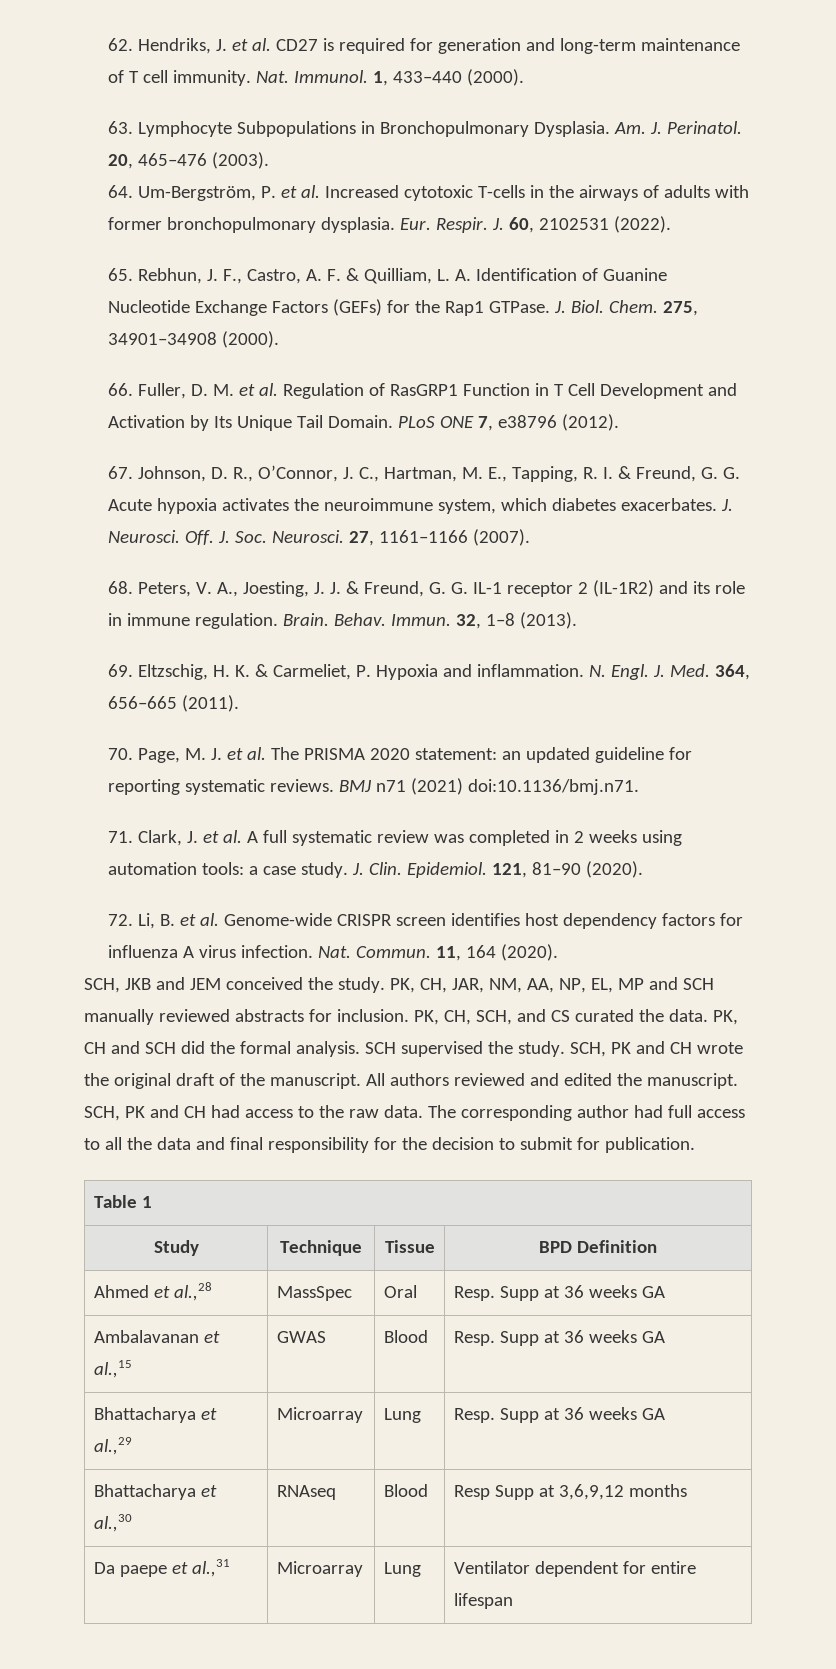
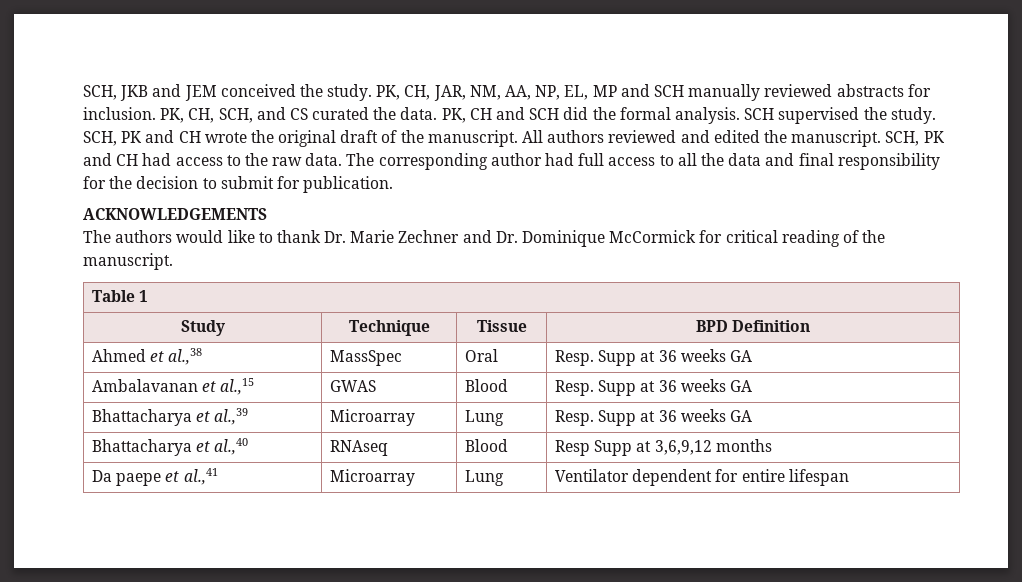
[108,38,740,54] [108,69,524,86] [108,121,742,137] [108,152,270,169] [108,185,749,201] [108,216,671,233] [108,268,667,284] [108,299,698,316] [108,331,280,348] [108,383,737,399] [108,414,619,431] [108,465,740,482] [108,498,733,514] [108,529,530,546] [108,580,745,597] [108,612,577,629] [108,664,750,680] [108,695,240,712] [108,747,692,763] [108,778,639,795] [108,830,682,846] [108,861,643,878] [108,913,743,929] [108,944,558,961] 62. Hendriks, J. et al. CD27 is required for generation and long-term maintenance of T cell immunity. Nat. Immunol. 1, 433–440 (2000). // 63. Lymphocyte Subpopulations in Bronchopulmonary Dysplasia. Am. J. Perinatol. 20, 465–476 (2003). // 64. Um-Bergström, P. et al. Increased cytotoxic T-cells in the airways of adults with former bronchopulmonary dysplasia. Eur. Respir. J. 60, 2102531 (2022). // 65. Rebhun, J. F., Castro, A. F. & Quilliam, L. A. Identification of Guanine Nucleotide Exchange Factors (GEFs) for the Rap1 GTPase. J. Biol. Chem. 275, 34901–34908 (2000). // 66. Fuller, D. M. et al. Regulation of RasGRP1 Function in T Cell Development and Activation by Its Unique Tail Domain. PLoS ONE 7, e38796 (2012). // 67. Johnson, D. R., O’Connor, J. C., Hartman, M. E., Tapping, R. I. & Freund, G. G. Acute hypoxia activates the neuroimmune system, which diabetes exacerbates. J. Neurosci. Off. J. Soc. Neurosci. 27, 1161–1166 (2007). // 68. Peters, V. A., Joesting, J. J. & Freund, G. G. IL-1 receptor 2 (IL-1R2) and its role in immune regulation. Brain. Behav. Immun. 32, 1–8 (2013). // 69. Eltzschig, H. K. & Carmeliet, P. Hypoxia and inflammation. N. Engl. J. Med. 364, 656–665 (2011). // 70. Page, M. J. et al. The PRISMA 2020 statement: an updated guideline for reporting systematic reviews. BMJ n71 (2021) doi:10.1136/bmj.n71. // 71. Clark, J. et al. A full systematic review was completed in 2 weeks using automation tools: a case study. J. Clin. Epidemiol. 121, 81–90 (2020). // 72. Li, B. et al. Genome-wide CRISPR screen identifies host dependency factors for influenza A virus infection. Nat. Commun. 11, 164 (2020). // -> (83, 92) none
(695, 1145) none -> [83,208,267,220] [83,230,886,247] [83,253,173,270] // ACKNOWLEDGEMENTS // The authors would like to thank Dr. Marie Zechner and Dr. Dominique McCormick for critical reading of the manuscript.
[173,1282,212,1301] al.,28 -> [168,348,203,365] al.,38
[93,1437,132,1455] al.,29 -> [214,408,249,425] al.,39
[93,1514,132,1532] al.,30 -> [214,438,249,455] al.,40
[191,1559,230,1577] al.,31 -> [183,468,218,485] al.,41

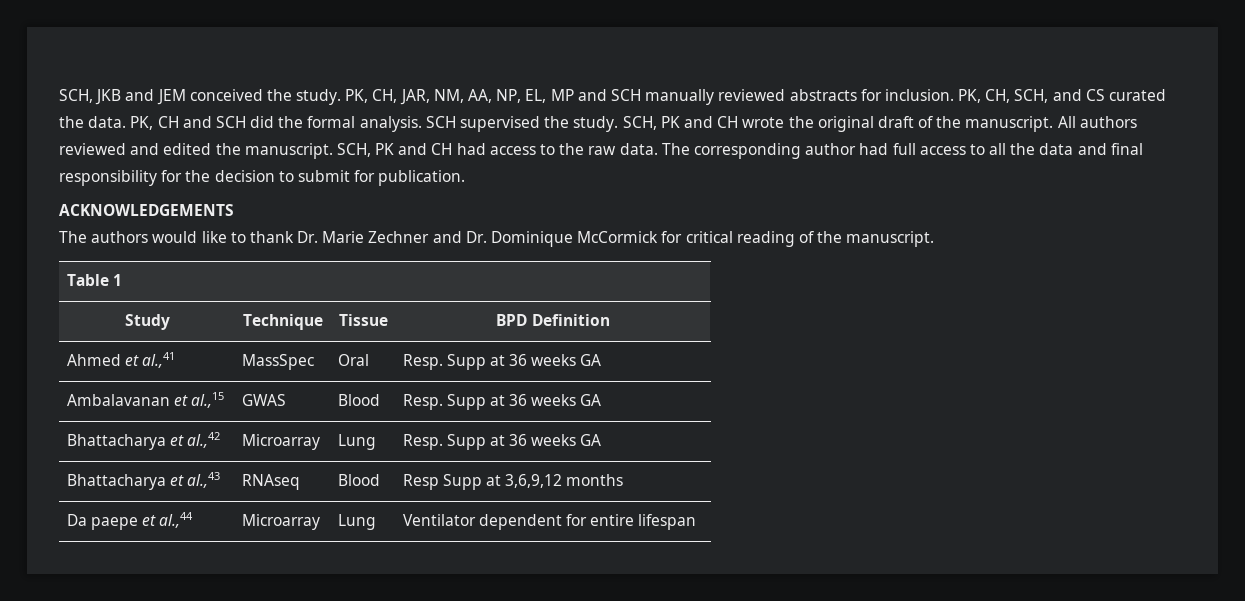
[168,348,203,365] al.,38 -> [141,352,175,368] al.,41
[214,408,249,425] al.,39 -> [186,432,220,448] al.,42
[214,438,249,455] al.,40 -> [186,472,220,488] al.,43
[183,468,218,485] al.,41 -> [159,512,194,528] al.,44

